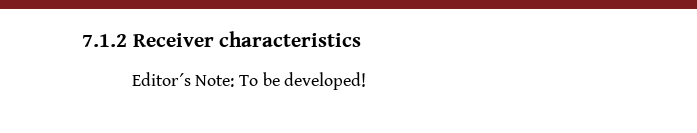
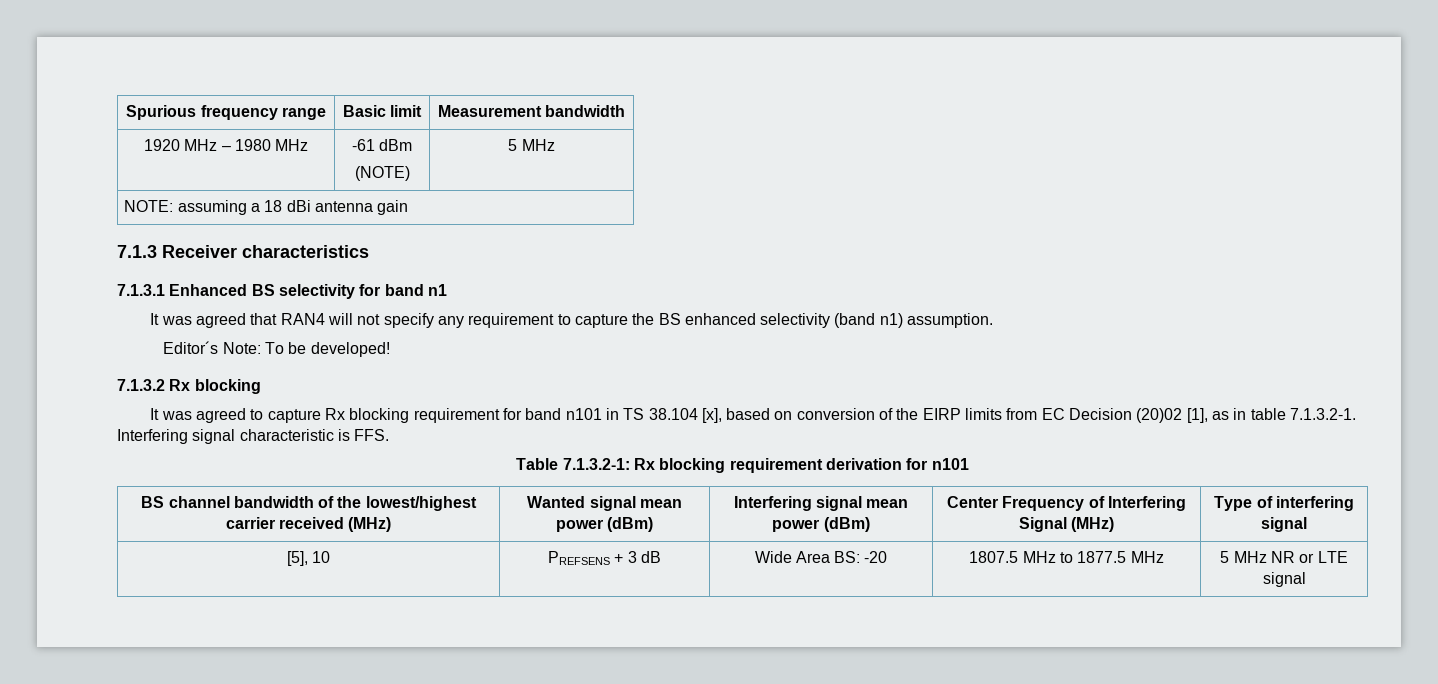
[82,31,362,47] 7.1.2 Receiver characteristics -> [126,105,326,120] [342,105,423,117] [437,105,626,117] [143,139,309,151] [351,139,413,151] [354,166,410,181] [508,139,555,151] [124,200,409,215] [117,245,369,258] [117,284,447,299] [150,313,994,328] Spurious frequency range | Basic limit | Measurement bandwidth // 1920 MHz – 1980 MHz | -61 dBm // (NOTE) | 5 MHz // NOTE: assuming a 18 dBi antenna gain // 7.1.3 Receiver characteristics // 7.1.3.1 Enhanced BS selectivity for band n1 // It was agreed that RAN4 will not specify any requirement to capture the BS enhanced selectivity (band n1) assumption.
(367, 81) none -> [117,379,261,394] [150,408,1356,423] [117,429,390,444] [516,458,969,473] [141,496,477,511] [225,517,392,532] [527,496,682,511] [555,517,654,532] [733,496,909,511] [772,517,870,532] [947,496,1186,511] [1018,517,1115,532] [1214,496,1354,511] [1261,517,1307,532] [286,551,331,566] [548,551,661,565] [754,551,888,563] [969,551,1164,563] [1220,551,1348,563] [1262,572,1306,587] // 7.1.3.2 Rx blocking // It was agreed to capture Rx blocking requirement for band n101 in TS 38.104 [x], based on conversion of the EIRP limits from EC Decision (20)02 [1], as in table 7.1.3.2-1. Interfering signal characteristic is FFS. // Table 7.1.3.2-1: Rx blocking requirement derivation for n101 // BS channel bandwidth of the lowest/highest carrier received (MHz) | Wanted signal mean power (dBm) | Interfering signal mean power (dBm) | Center Frequency of Interfering Signal (MHz) | Type of interfering signal // [5], 10 | PREFSENS + 3 dB | Wide Area BS: -20 | 1807.5 MHz to 1877.5 MHz | 5 MHz NR or LTE signal

